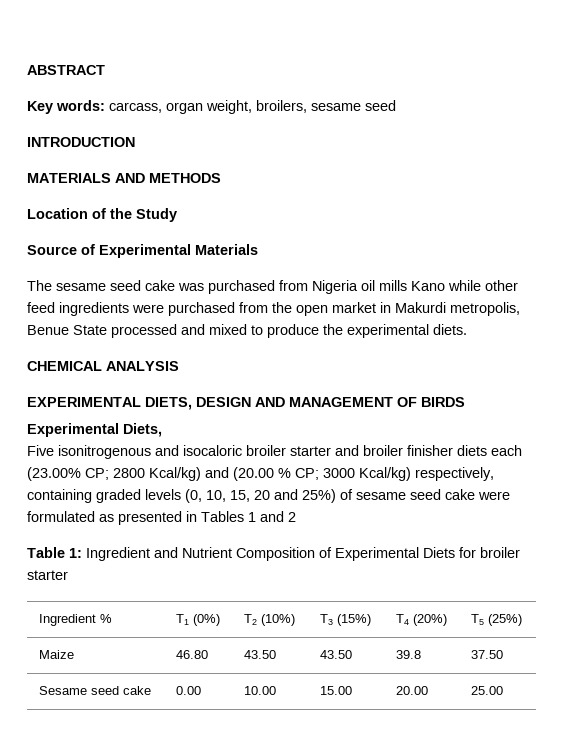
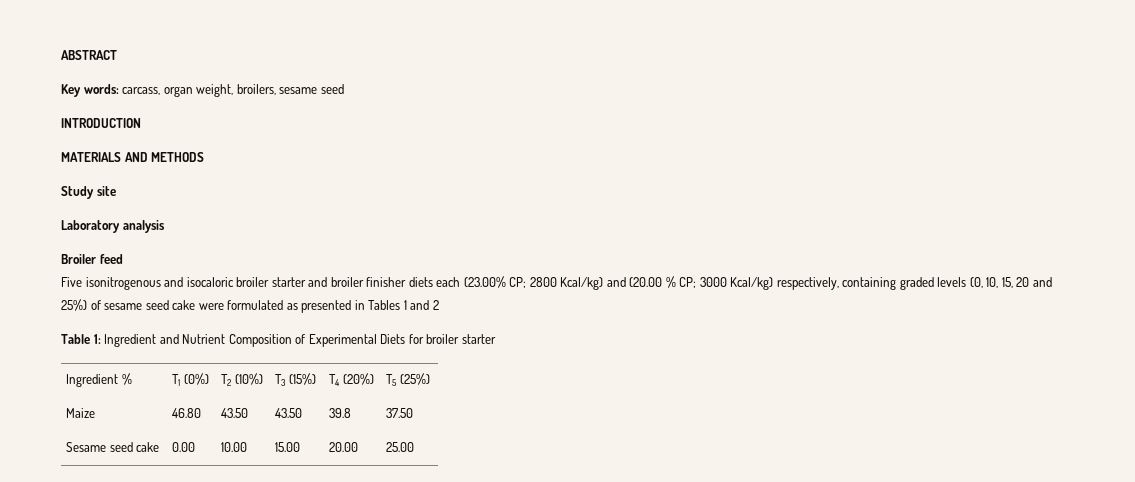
[27,208,177,222] [27,244,258,258] [27,280,518,294] [27,302,520,316] [27,324,467,338] [27,361,179,371] [27,397,465,410] [27,423,162,437] Location of the Study // Source of Experimental Materials // The sesame seed cake was purchased from Nigeria oil mills Kano while other feed ingredients were purchased from the open market in Makurdi metropolis, Benue State processed and mixed to produce the experimental diets. // CHEMICAL ANALYSIS // EXPERIMENTAL DIETS, DESIGN AND MANAGEMENT OF BIRDS // Experimental Diets, -> [61,186,116,199] [61,220,165,233] [61,254,123,264] Study site // Laboratory analysis // Broiler feed

